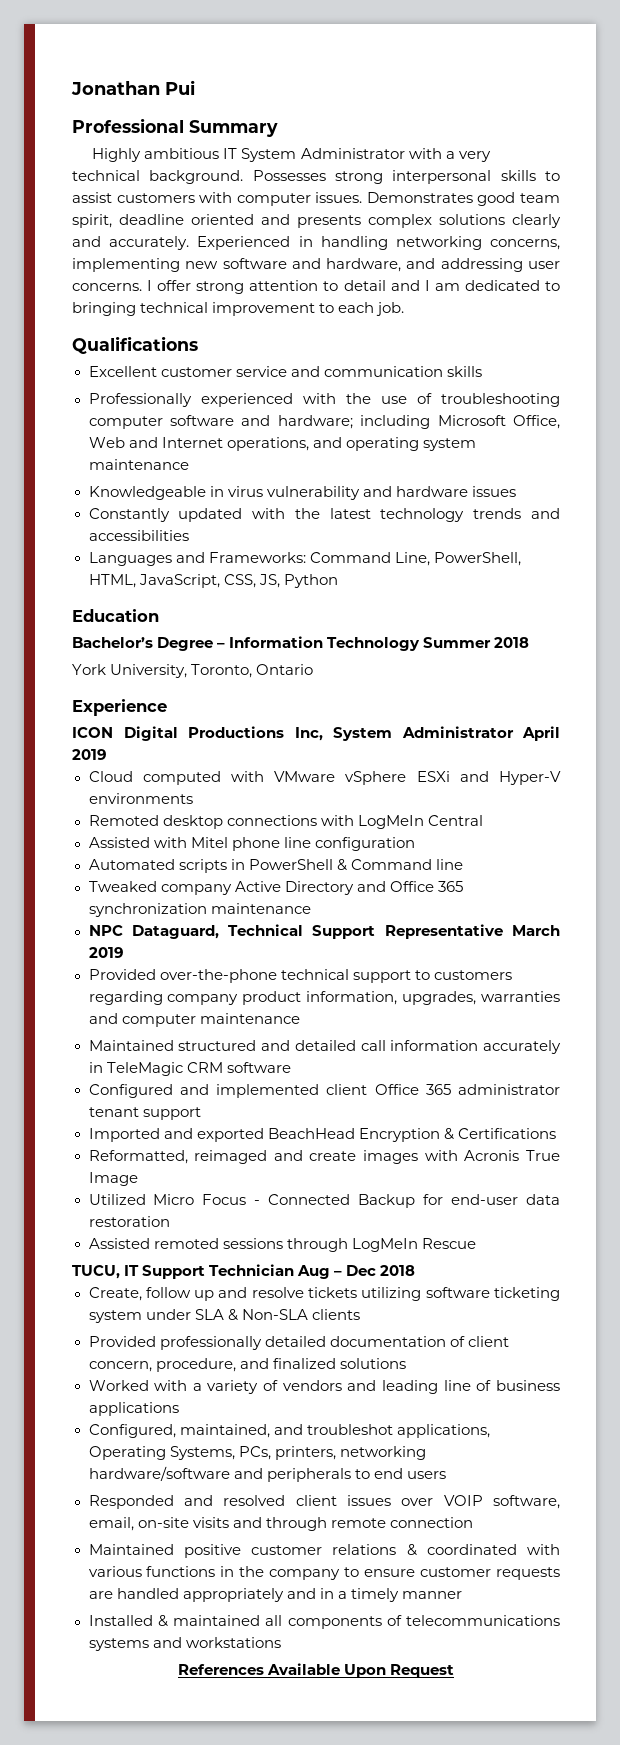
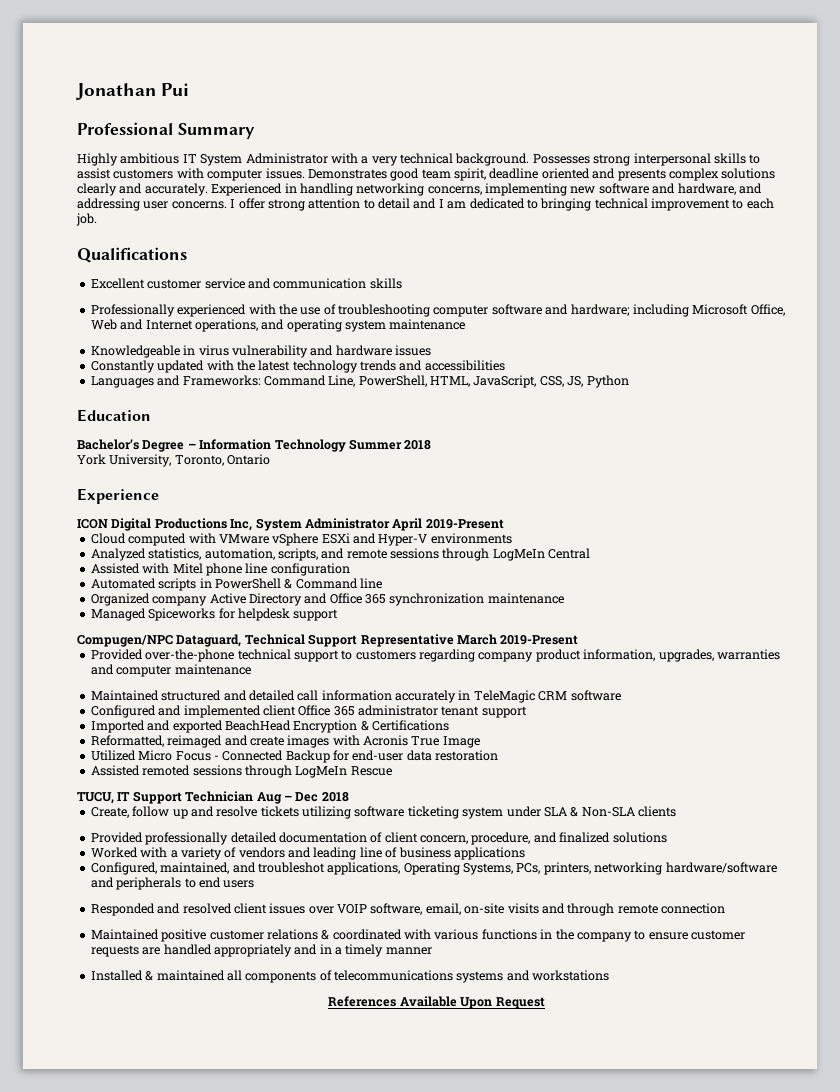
[72,749,107,760] 2019 -> [425,519,504,529] 2019-Present
[88,815,354,829] Remoted desktop connections with -> [90,548,490,561] Analyzed statistics, automation, scripts, and remote sessions through
[88,881,157,892] Tweaked -> [90,593,150,606] Organized
[88,925,123,936] NPC -> [90,608,339,621] [77,635,173,647] Managed Spiceworks for helpdesk support // Compugen/NPC
[88,947,124,958] 2019 -> [500,635,579,645] 2019-Present

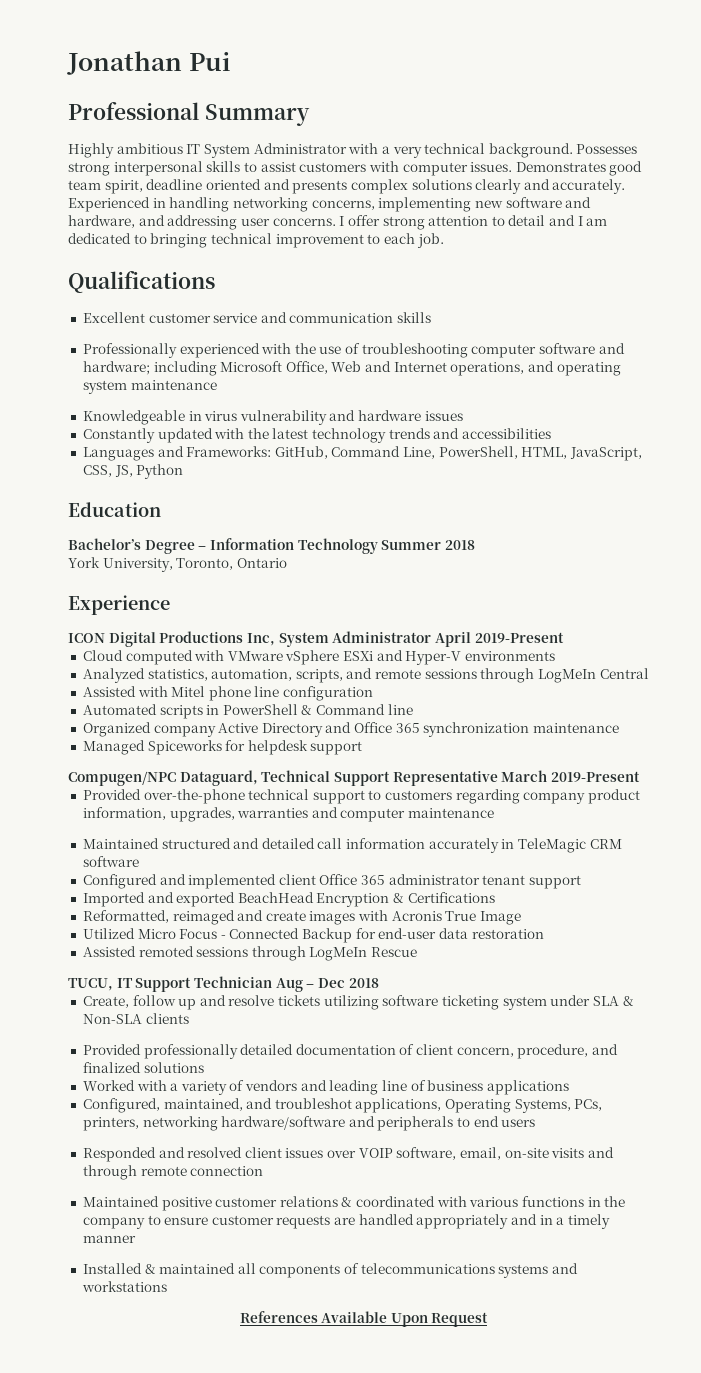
(261, 380) none -> [274,446,328,459] GitHub,

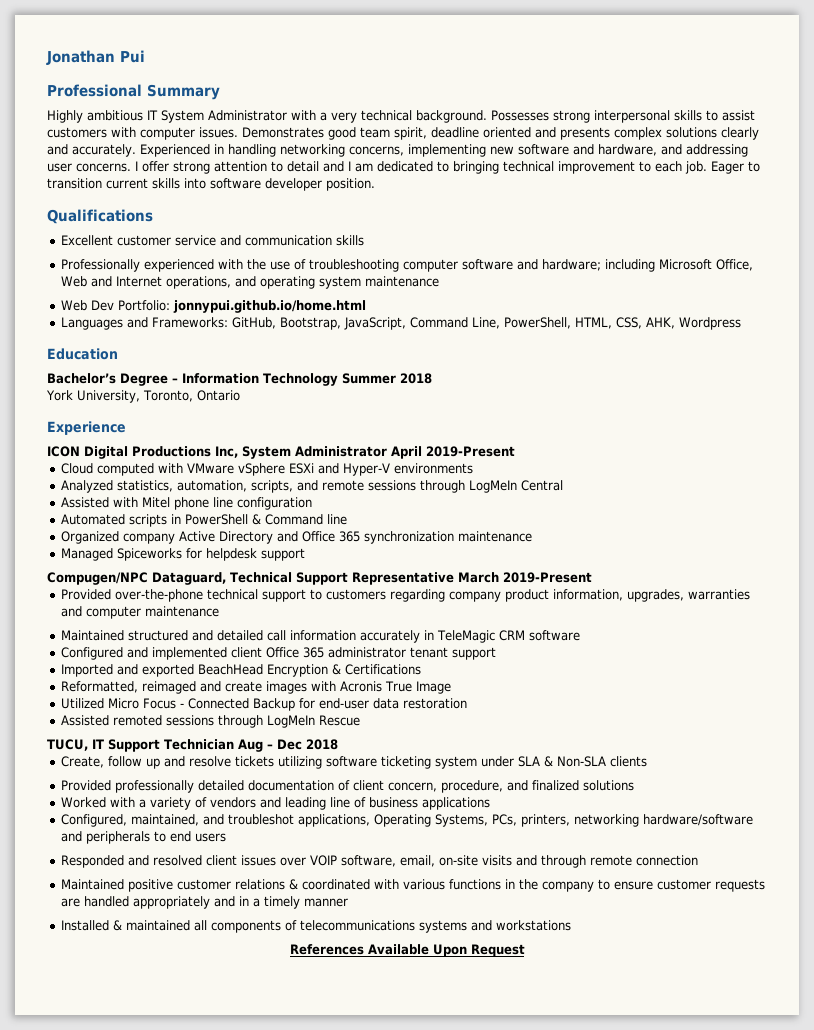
(444, 240) none -> [711,161,760,174] [47,178,375,191] Eager to transition current skills into software developer position.
[82,410,463,425] [82,428,552,443] Knowledgeable in virus vulnerability and hardware issues // Constantly updated with the latest technology trends and accessibilities -> [60,300,366,313] Web Dev Portfolio: jonnypui.github.io/home.html
(328, 452) none -> [279,317,406,330] Bootstrap, JavaScript,
[570,447,643,461] [82,464,184,479] JavaScript, CSS, JS, Python -> [615,317,741,330] CSS, AHK, Wordpress

